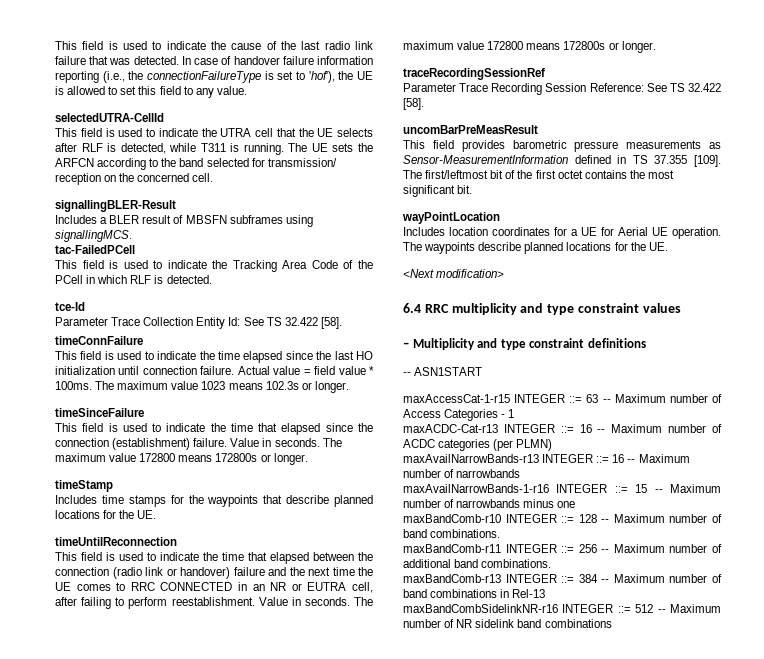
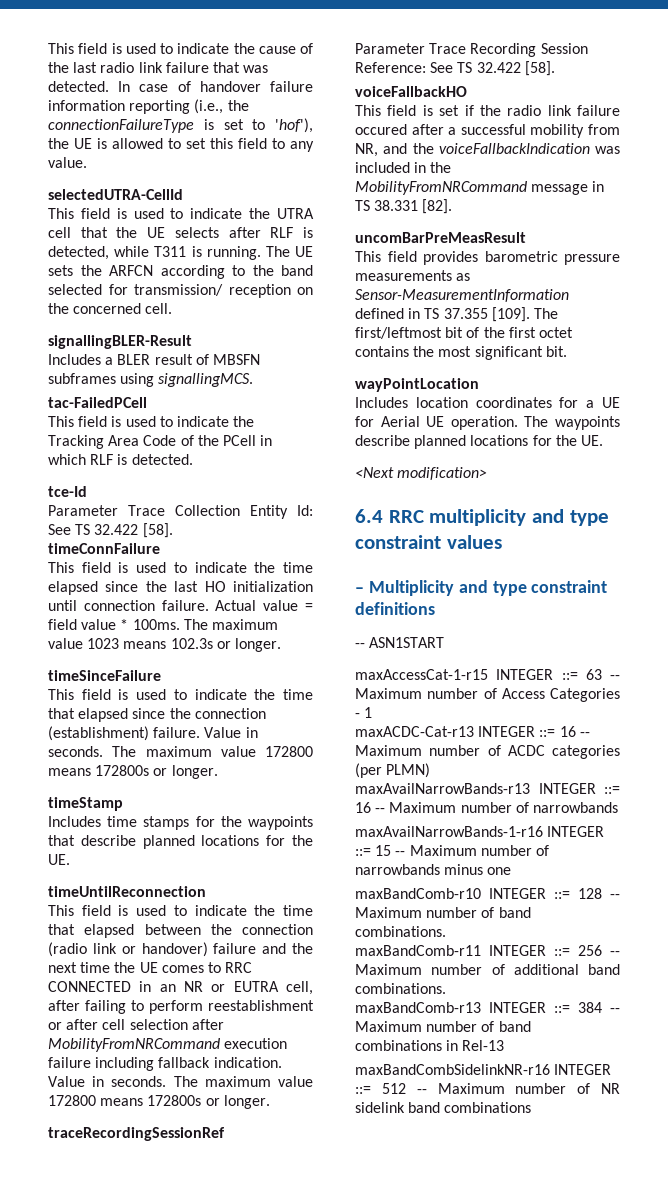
[171,597,255,606] reestablishment. -> [208,1000,314,1011] [48,1019,224,1030] [48,1038,288,1052] [48,1057,282,1071] reestablishment or after cell selection after MobilityFromNRCommand execution failure including fallback indication.
(424, 104) none -> [355,86,467,97] [355,105,620,116] [355,124,620,138] [355,143,620,157] [355,162,452,173] [355,181,605,195] [355,199,453,214] // voiceFallbackHO // This field is set if the radio link failure occured after a successful mobility from NR, and the voiceFallbackIndication was included in the MobilityFromNRCommand message in TS 38.331 [82].

